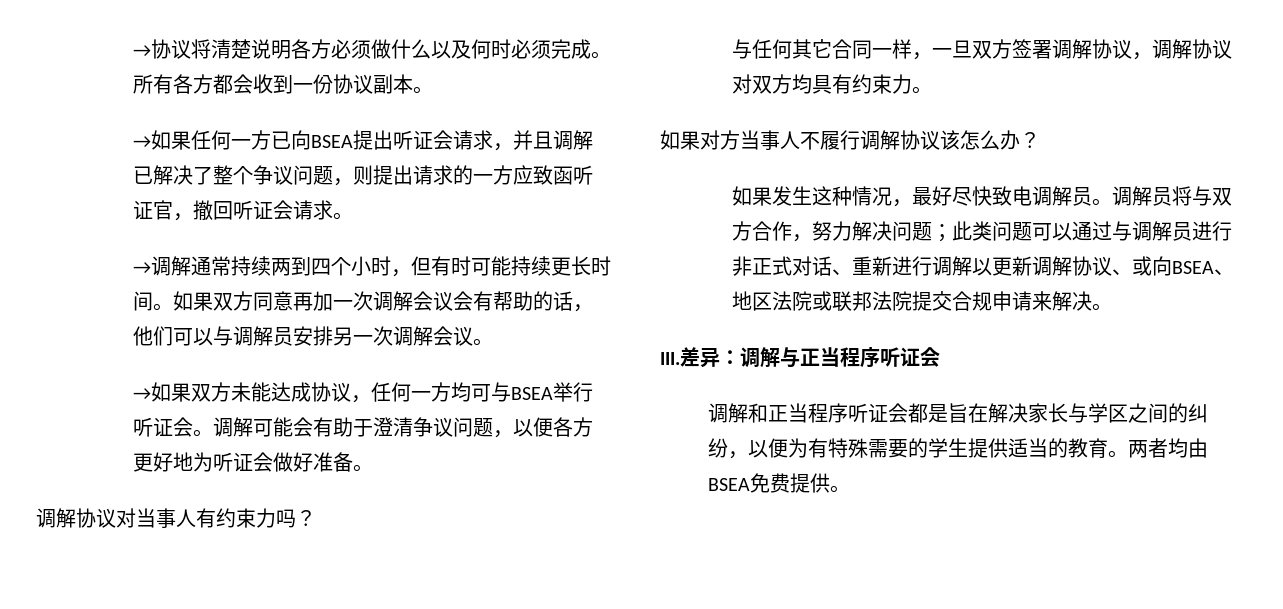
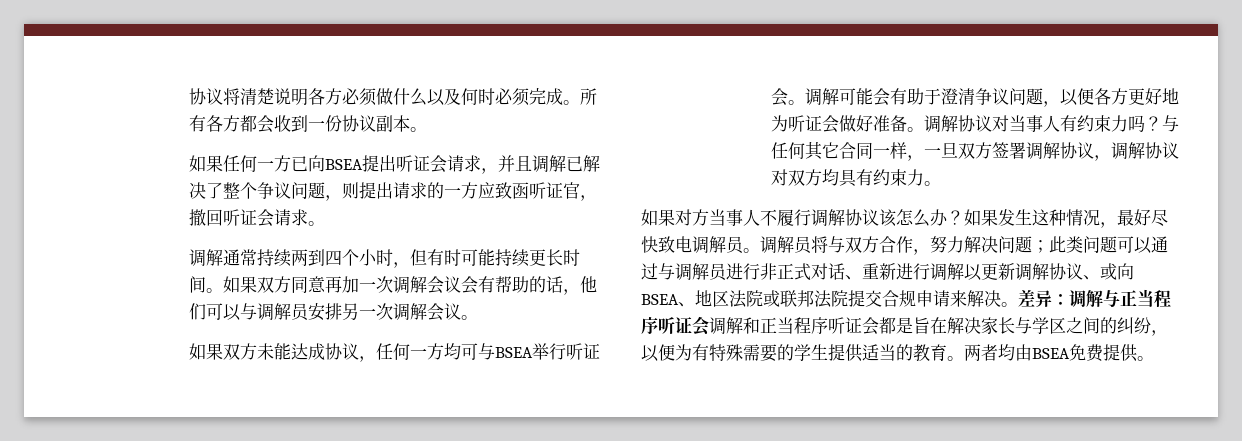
[132,45,151,57] → -> (189, 96) none
[132,136,151,148] → -> (428, 129) none
[132,262,151,274] → -> (326, 223) none
[132,388,151,400] → -> (479, 317) none
(373, 468) // -> (925, 129) none
(316, 518) // -> (1163, 123) none
(1040, 140) // -> (964, 217) none
[660,352,680,365] // III. -> (1018, 304) none
(940, 357) // -> (709, 326) none

